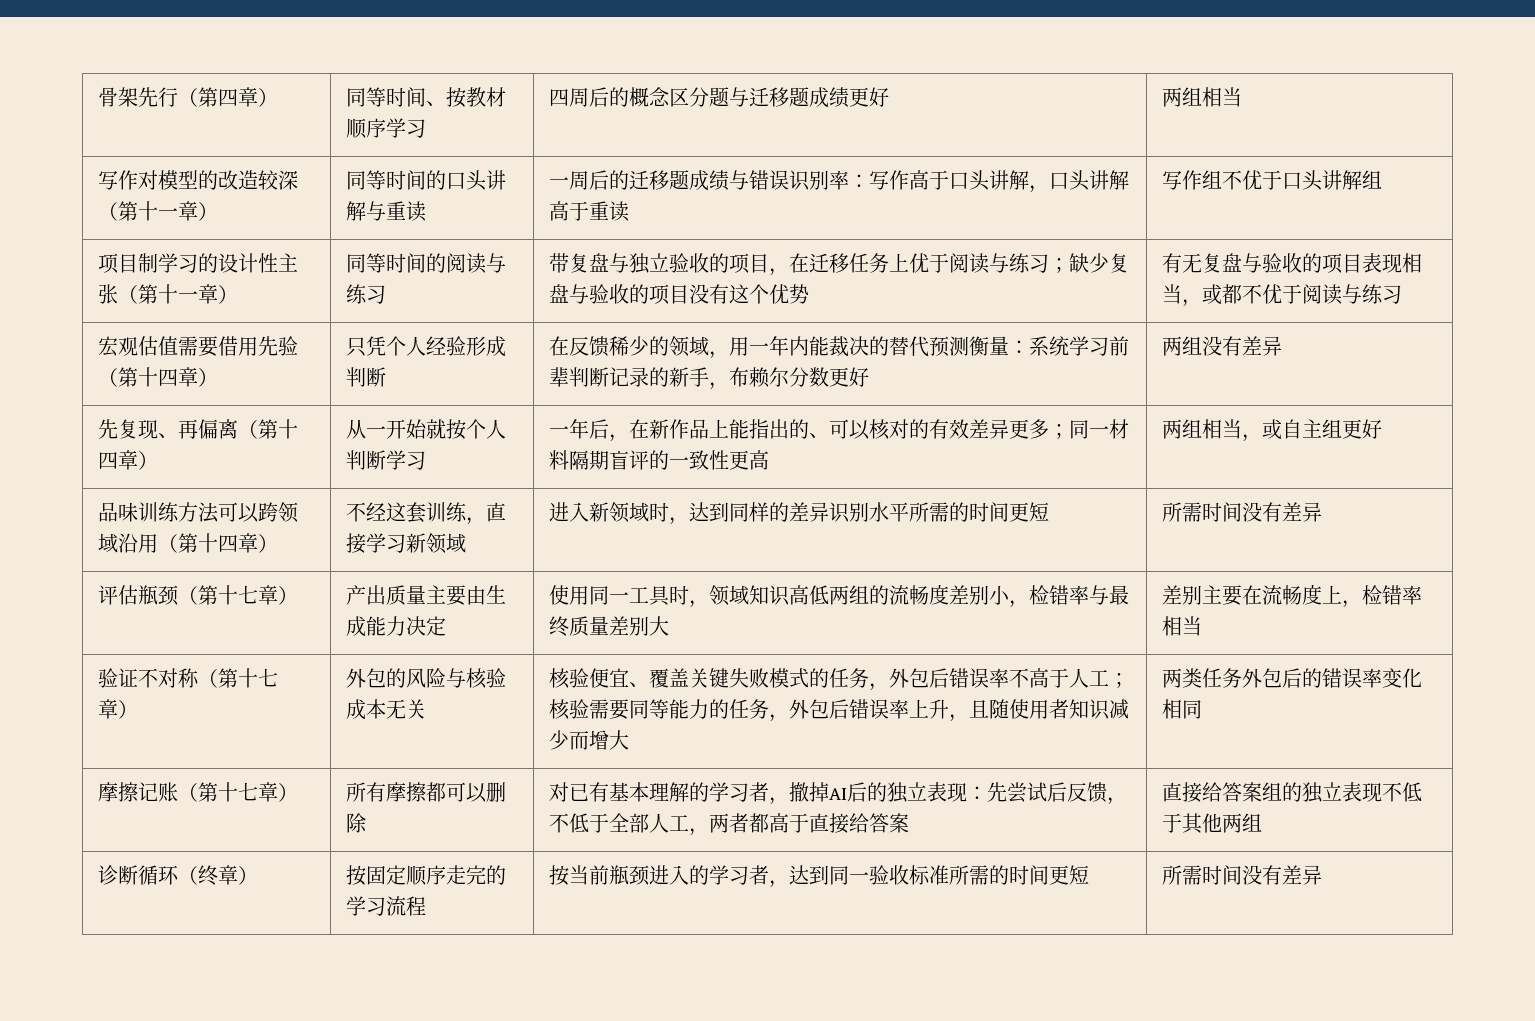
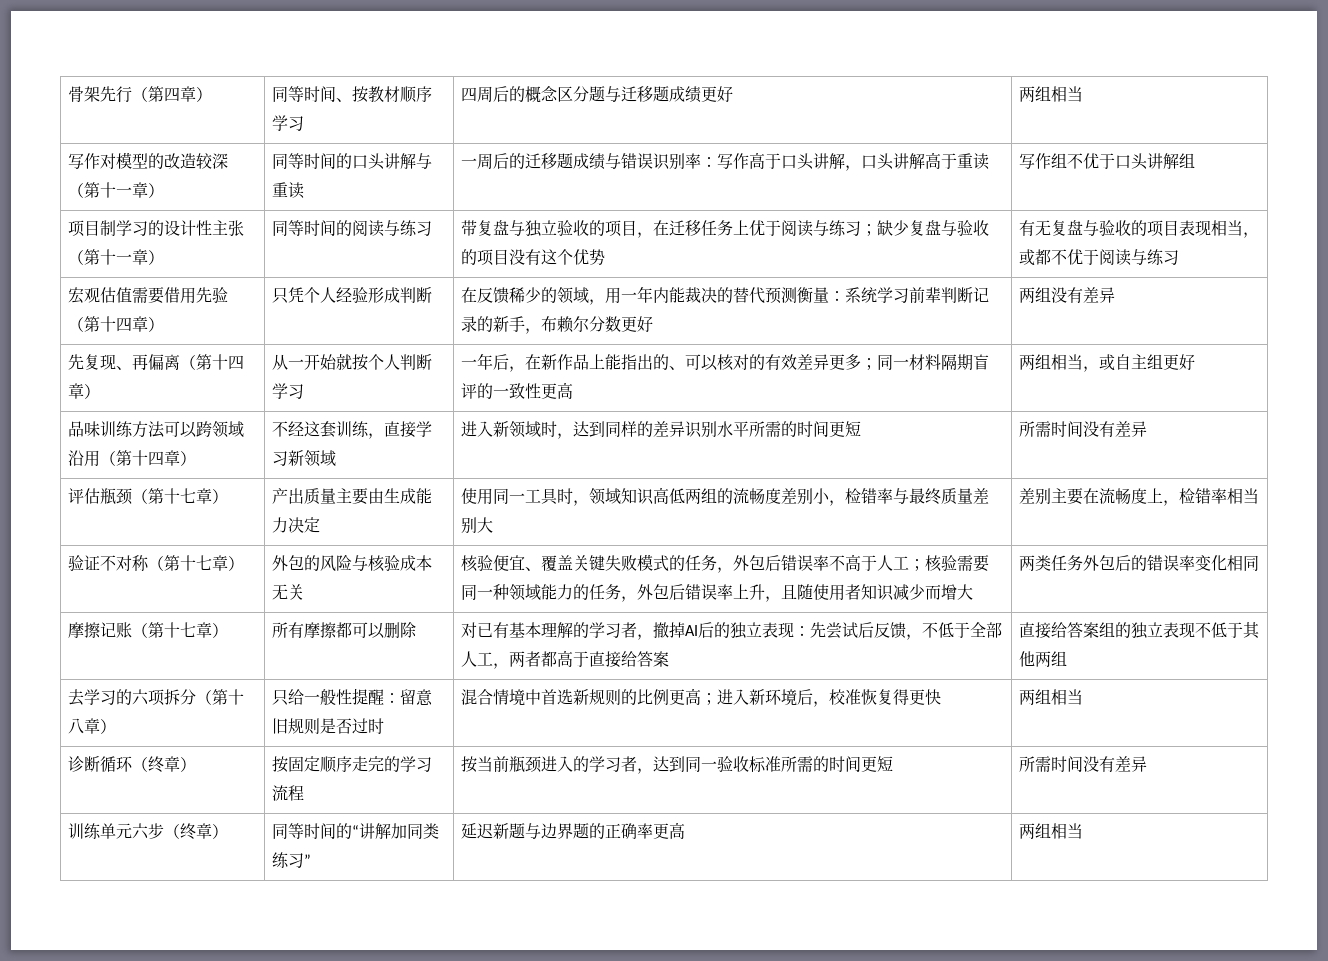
[648,699,669,719] 等 -> [477,584,542,601] 一种领域
(1262, 822) none -> [68,689,245,706] [68,718,117,734] [272,688,434,706] [272,718,385,735] [461,688,942,707] [1019,689,1084,705] // 去学习的六项拆分（第十八章） | 只给一般性提醒：留意旧规则是否过时 | 混合情境中首选新规则的比例更高；进入新环境后，校准恢复得更快 | 两组相当
(1322, 875) none -> [68,823,229,840] [272,823,440,839] [272,852,312,868] [461,822,686,839] [1019,823,1084,839] // 训练单元六步（终章） | 同等时间的“讲解加同类练习” | 延迟新题与边界题的正确率更高 | 两组相当

